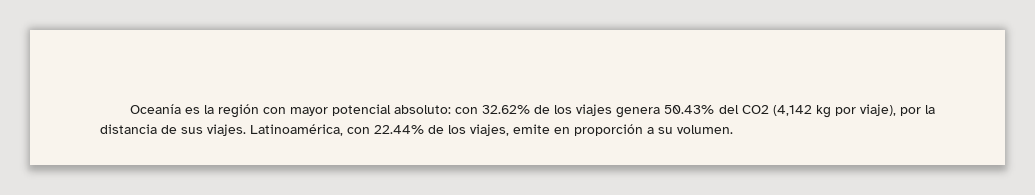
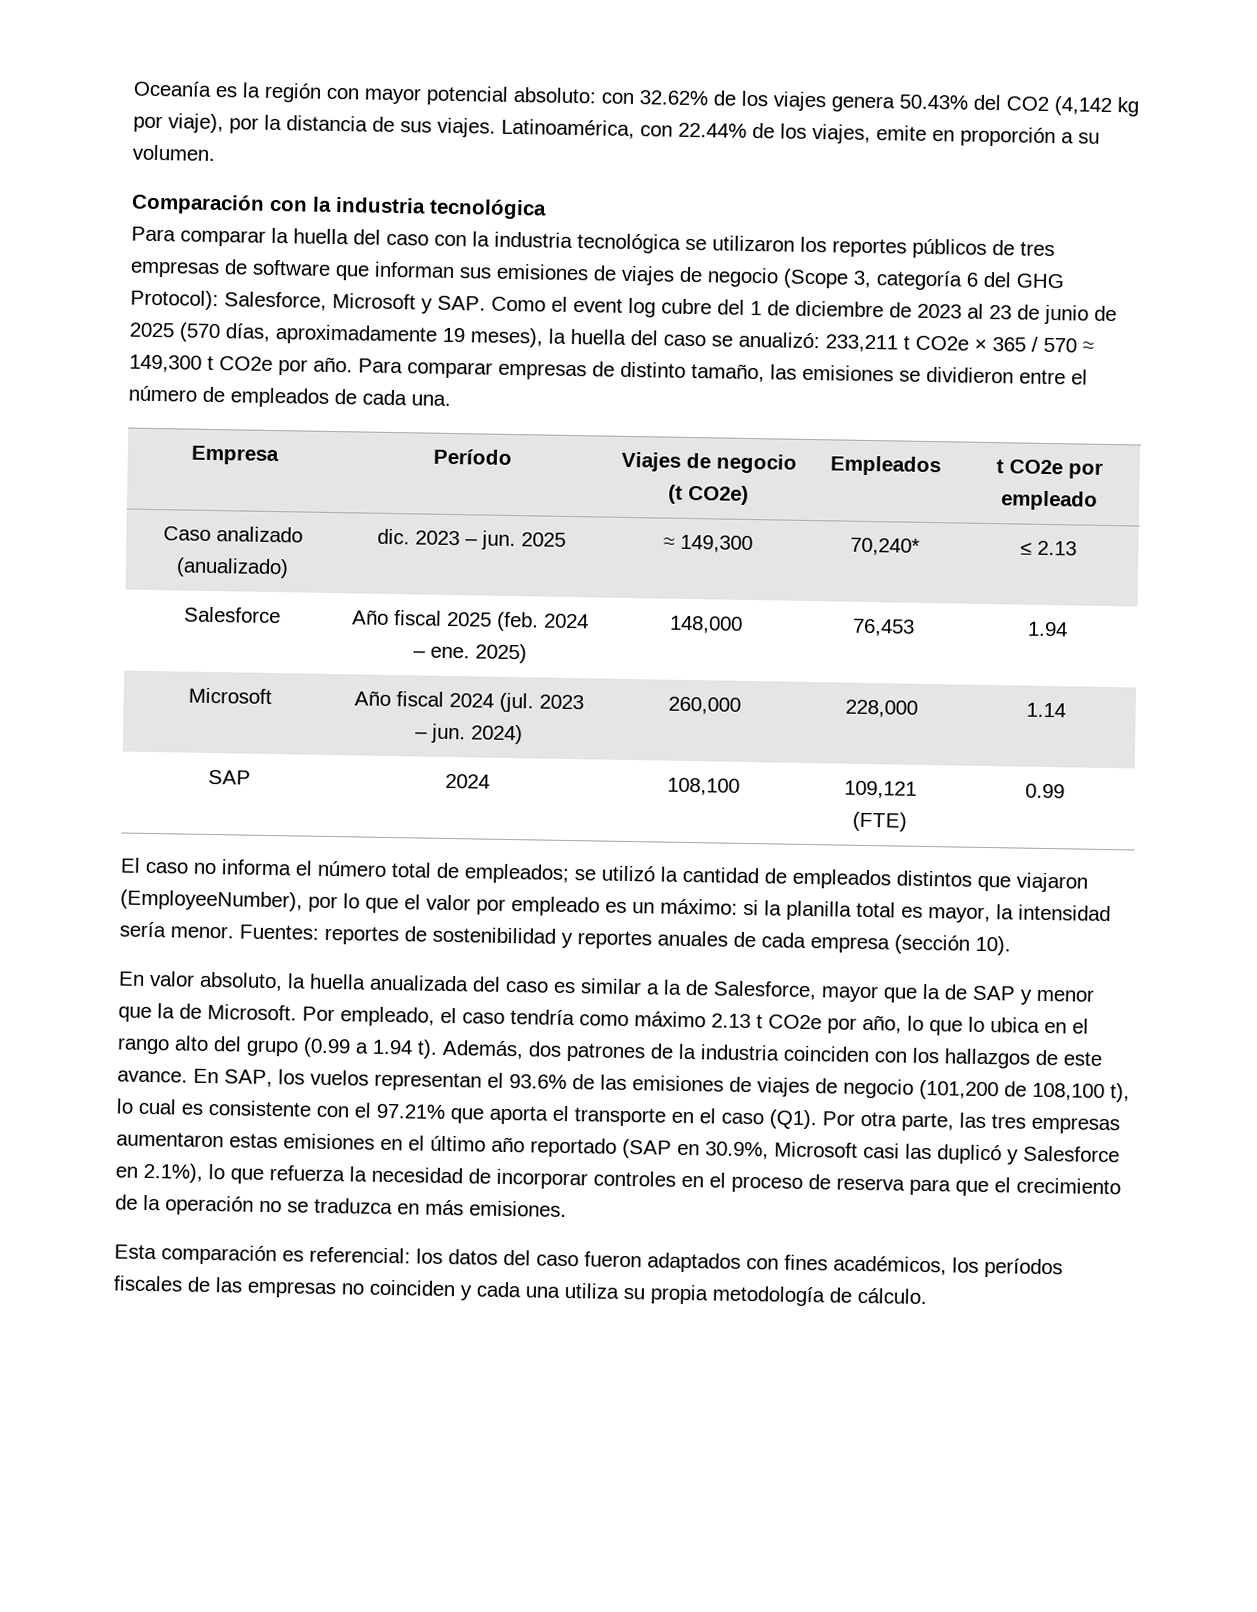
(733, 129) none -> [131,193,547,220] [131,226,1055,259] [130,259,1064,291] [130,289,1117,325] [129,322,1094,353] [129,354,1088,385] [128,385,451,408] [190,445,279,466] [433,448,512,465] [620,451,797,474] [668,484,749,505] [830,455,941,477] [996,459,1103,479] [1001,490,1098,511] [163,526,303,543] [176,557,289,579] [377,528,566,551] [662,534,753,554] [849,537,920,556] [1020,540,1077,556] [183,606,281,624] [352,609,589,632] [412,643,527,664] [669,615,743,634] [851,618,915,637] [1026,621,1068,637] [188,687,272,705] [353,690,584,713] [414,723,523,745] [668,696,741,715] [845,699,918,718] [1025,702,1066,718] [207,769,251,785] [445,773,490,789] [667,777,740,796] [844,780,917,799] [852,811,907,832] [1024,783,1065,799] [120,857,1088,893] [120,889,1111,924] [119,921,1011,956] [118,971,1094,1005] [118,1003,1089,1036] [117,1035,1102,1069] [117,1068,1130,1103] [116,1098,1120,1135] [116,1131,1120,1165] [115,1162,1121,1197] [115,1194,567,1218] [114,1244,1063,1279] [113,1275,927,1307] // Comparación con la industria tecnológica // Para comparar la huella del caso con la industria tecnológica se utilizaron los reportes públicos de tres empresas de software que informan sus emisiones de viajes de negocio (Scope 3, categoría 6 del GHG Protocol): Salesforce, Microsoft y SAP. Como el event log cubre del 1 de diciembre de 2023 al 23 de junio de 2025 (570 días, aproximadamente 19 meses), la huella del caso se anualizó: 233,211 t CO2e × 365 / 570 ≈ 149,300 t CO2e por año. Para comparar empresas de distinto tamaño, las emisiones se dividieron entre el número de empleados de cada una. // Empresa | Período | Viajes de negocio (t CO2e) | Empleados | t CO2e por empleado // Caso analizado (anualizado) | dic. 2023 – jun. 2025 | ≈ 149,300 | 70,240* | ≤ 2.13 // Salesforce | Año fiscal 2025 (feb. 2024 – ene. 2025) | 148,000 | 76,453 | 1.94 // Microsoft | Año fiscal 2024 (jul. 2023 – jun. 2024) | 260,000 | 228,000 | 1.14 // SAP | 2024 | 108,100 | 109,121 (FTE) | 0.99 // El caso no informa el número total de empleados; se utilizó la cantidad de empleados distintos que viajaron (EmployeeNumber), por lo que el valor por empleado es un máximo: si la planilla total es mayor, la intensidad sería menor. Fuentes: reportes de sostenibilidad y reportes anuales de cada empresa (sección 10). // En valor absoluto, la huella anualizada del caso es similar a la de Salesforce, mayor que la de SAP y menor que la de Microsoft. Por empleado, el caso tendría como máximo 2.13 t CO2e por año, lo que lo ubica en el rango alto del grupo (0.99 a 1.94 t). Además, dos patrones de la industria coinciden con los hallazgos de este avance. En SAP, los vuelos representan el 93.6% de las emisiones de viajes de negocio (101,200 de 108,100 t), lo cual es consistente con el 97.21% que aporta el transporte en el caso (Q1). Por otra parte, las tres empresas aumentaron estas emisiones en el último año reportado (SAP en 30.9%, Microsoft casi las duplicó y Salesforce en 2.1%), lo que refuerza la necesidad de incorporar controles en el proceso de reserva para que el crecimiento de la operación no se traduzca en más emisiones. // Esta comparación es referencial: los datos del caso fueron adaptados con fines académicos, los períodos fiscales de las empresas no coinciden y cada una utiliza su propia metodología de cálculo.

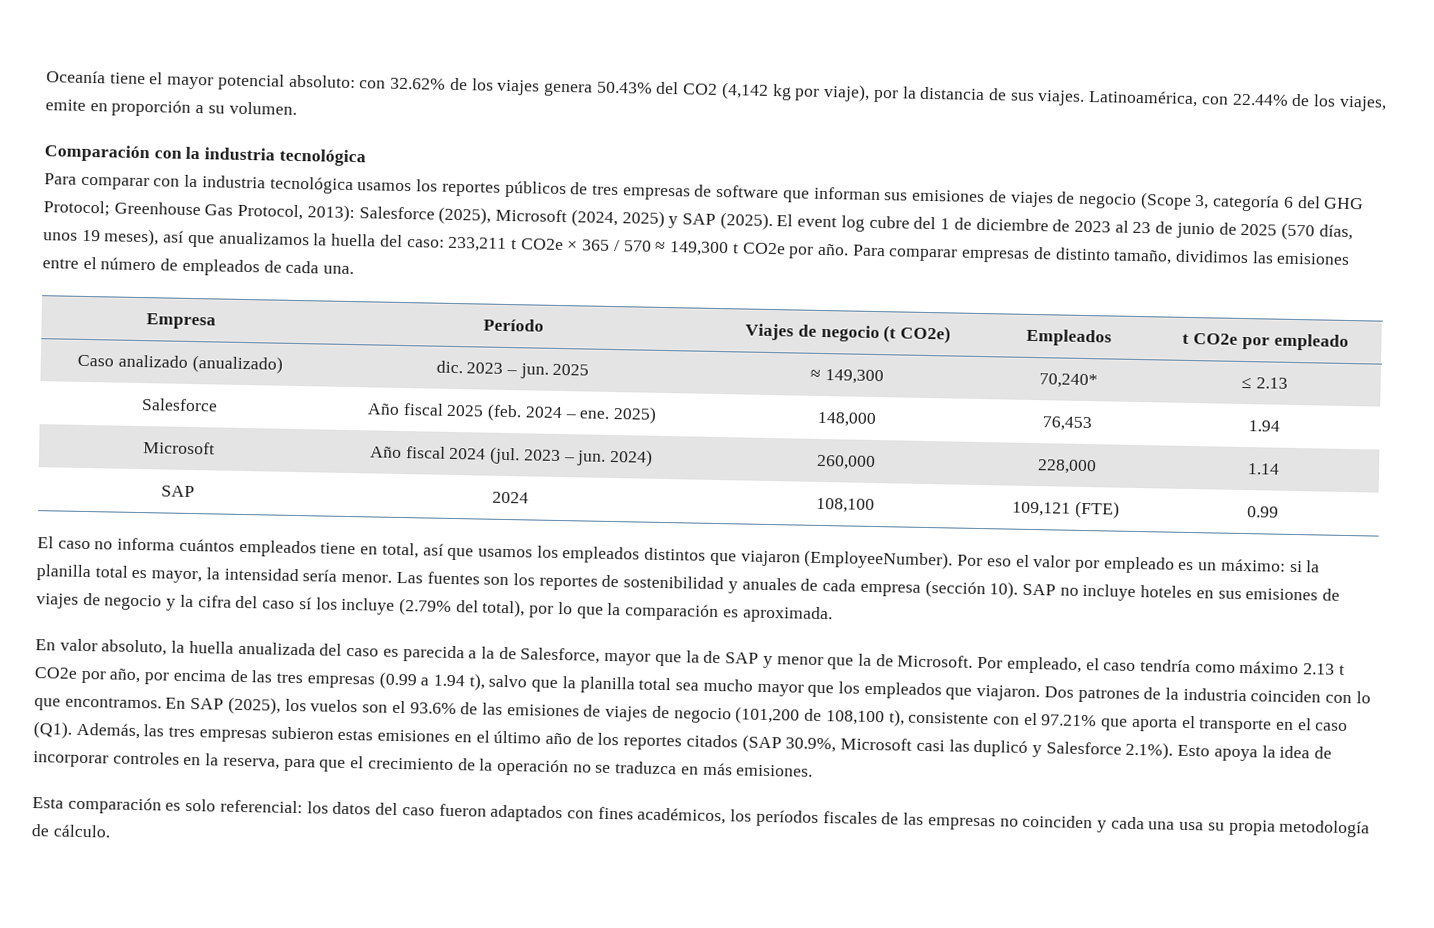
[215,82,359,103] es la región con -> [109,72,164,85] tiene el
[271,227,795,254] la huella del caso con la industria tecnológica se utilizaron -> [153,174,413,195] con la industria tecnológica usamos
[130,289,568,314] Protocol): Salesforce, Microsoft y SAP. Como el -> [43,200,794,231] Protocol; Greenhouse Gas Protocol, 2013): Salesforce (2025), Microsoft (2024, 2025) y SAP (2025). El
[275,324,438,346] aproximadamente -> [43,232,78,241] unos
[548,328,820,349] la huella del caso se anualizó: -> [163,230,445,248] así que anualizamos la huella del caso:
[770,364,1014,384] las emisiones se dividieron -> [1175,249,1351,266] dividimos las emisiones
[295,860,1088,893] [120,889,399,914] el número total de empleados; se utilizó la cantidad de empleados distintos que viajaron (EmployeeNumber), por lo que -> [178,538,1012,570] cuántos empleados tiene en total, así que usamos los empleados distintos que viajaron (EmployeeNumber). Por eso
[239,924,319,940] Fuentes: -> [395,571,535,586] Las fuentes son los
[577,930,652,950] reportes -> (738, 587) none
(1011, 945) none -> [1021,583,1341,602] [36,592,833,624] SAP no incluye hoteles en sus emisiones de viajes de negocio y la cifra del caso sí los incluye (2.79% del total), por lo que la comparación es aproximada.
[580,978,642,995] similar -> [402,645,465,663] parecida
[907,1015,1089,1036] [117,1035,562,1060] lo que lo ubica en el rango alto del grupo (0.99 a 1.94 t). Además, dos -> [144,669,1074,702] por encima de las tres empresas (0.99 a 1.94 t), salvo que la planilla total sea mucho mayor que los empleados que viajaron. Dos
[912,1047,1102,1069] [117,1068,273,1088] los hallazgos de este avance. En SAP, -> [1355,691,1371,704] [34,696,281,715] lo que encontramos. En SAP (2025),
[374,1071,482,1092] representan -> [362,704,389,713] son
[116,1098,203,1115] lo cual es -> (905, 718) none
[822,1111,1120,1135] [116,1131,224,1148] Por otra parte, las tres empresas aumentaron -> [75,722,334,743] Además, las tres empresas subieron
[530,1137,700,1159] reportado (SAP en -> [575,732,782,753] de los reportes citados (SAP
[115,1162,905,1193] en 2.1%), lo que refuerza la necesidad de incorporar controles en el proceso de reserva -> [1125,741,1333,762] [33,751,280,770] 2.1%). Esto apoya la idea de incorporar controles en la reserva,
(304, 1256) none -> [185,798,217,812] solo
[564,1283,619,1299] utiliza -> [1179,821,1205,831] usa

